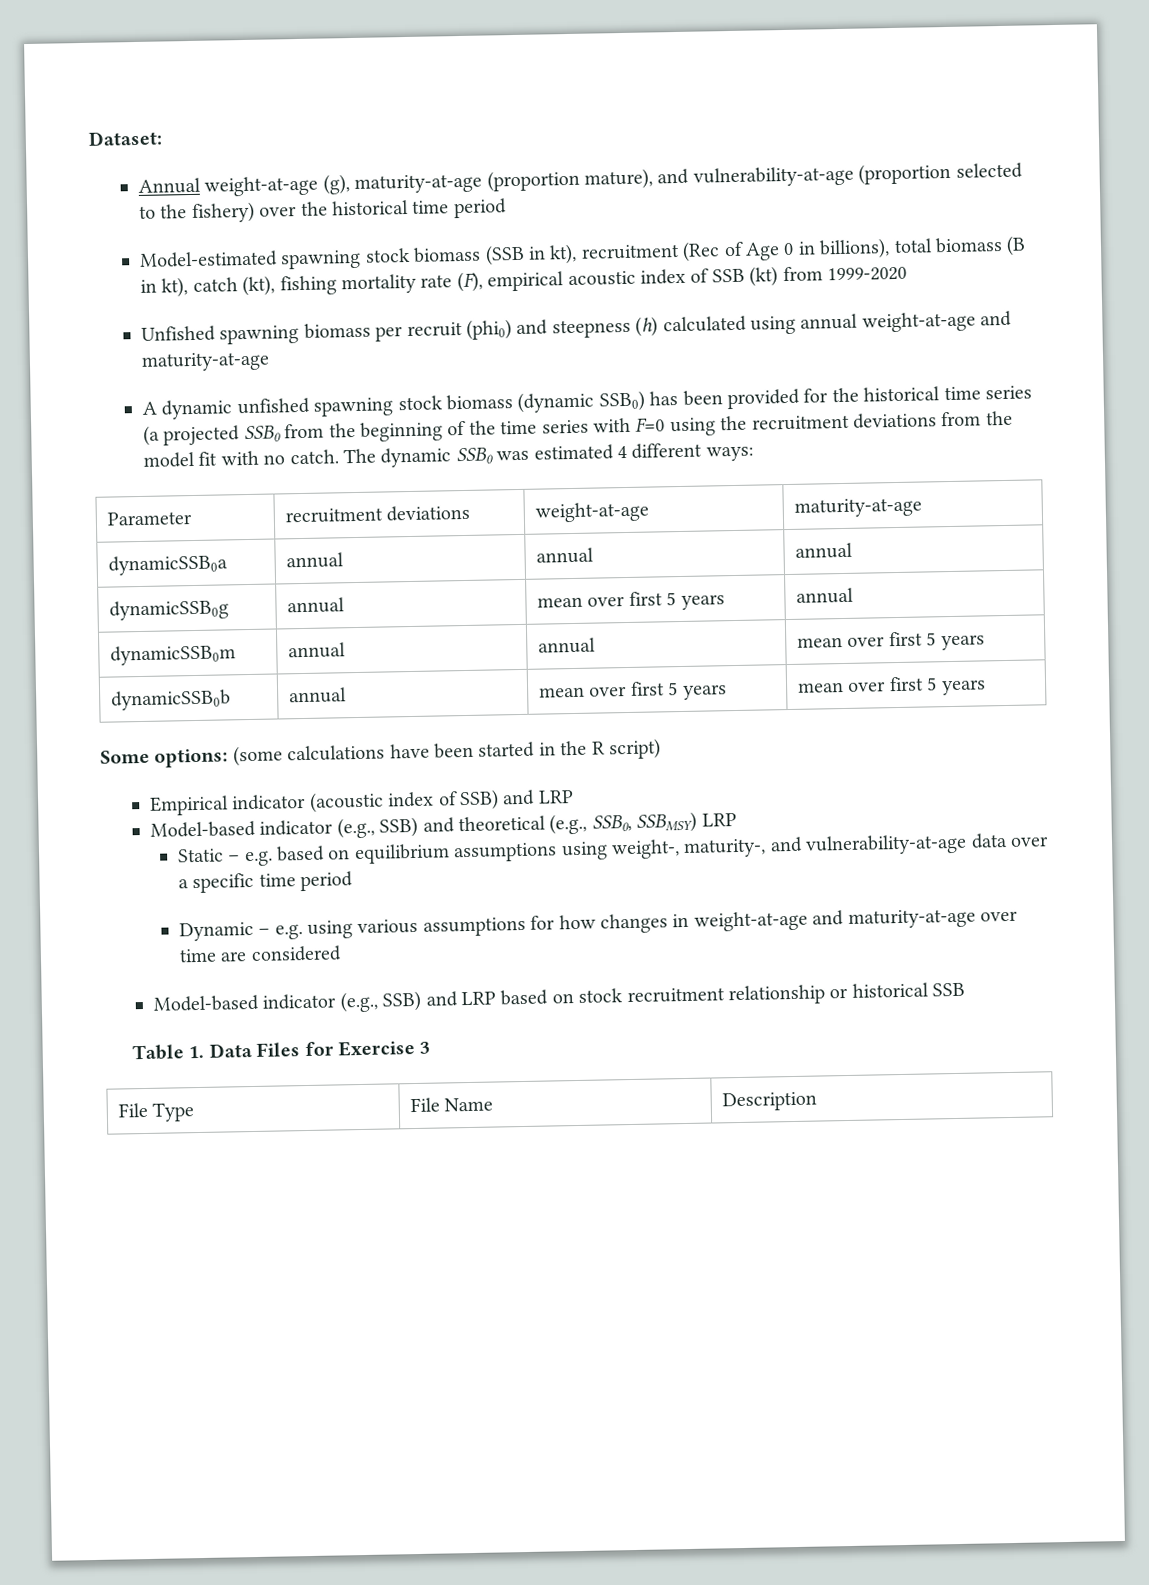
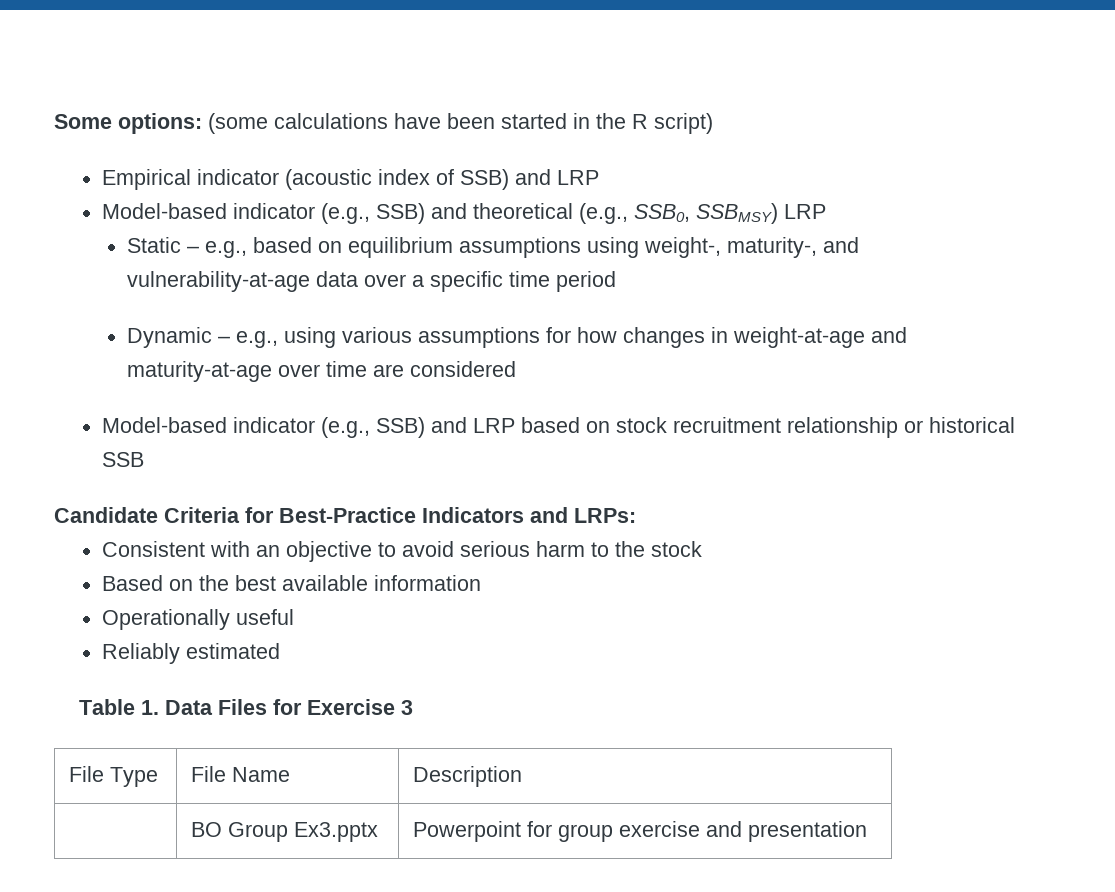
[88,130,162,146] [137,162,1023,197] [138,198,507,223] [138,235,1027,270] [139,266,907,298] [140,310,1013,345] [140,351,270,372] [141,385,1032,420] [142,410,1013,446] [142,442,754,468] [107,511,193,526] [285,504,471,524] [535,501,650,523] [794,497,923,518] [108,554,229,576] [286,552,345,569] [536,547,595,564] [795,542,854,559] [109,599,230,621] [287,597,346,614] [537,591,725,611] [796,587,855,604] [110,644,237,666] [288,642,347,659] [538,637,597,654] [797,631,985,651] [111,689,232,711] [289,687,348,704] [539,681,727,700] [798,676,986,696] Dataset: // Annual weight-at-age (g), maturity-at-age (proportion mature), and vulnerability-at-age (proportion selected to the fishery) over the historical time period // Model-estimated spawning stock biomass (SSB in kt), recruitment (Rec of Age 0 in billions), total biomass (B in kt), catch (kt), fishing mortality rate (F), empirical acoustic index of SSB (kt) from 1999-2020 // Unfished spawning biomass per recruit (phi0) and steepness (h) calculated using annual weight-at-age and maturity-at-age // A dynamic unfished spawning stock biomass (dynamic SSB0) has been provided for the historical time series (a projected SSB0 from the beginning of the time series with F=0 using the recruitment deviations from the model fit with no catch. The dynamic SSB0 was estimated 4 different ways: // Parameter | recruitment deviations | weight-at-age | maturity-at-age // dynamicSSB0a | annual | annual | annual // dynamicSSB0g | annual | mean over first 5 years | annual // dynamicSSB0m | annual | annual | mean over first 5 years // dynamicSSB0b | annual | mean over first 5 years | mean over first 5 years // -> (54, 121) none
[244,850,273,867] e.g. -> [205,241,248,258] e.g.,
[274,924,303,940] e.g. -> [236,331,279,348] e.g.,
(966, 989) none -> [54,507,636,523] [102,541,703,562] [102,575,482,591] [102,609,295,630] [102,643,281,664] // Candidate Criteria for Best-Practice Indicators and LRPs: // Consistent with an objective to avoid serious harm to the stock // Based on the best available information // Operationally useful // Reliably estimated
(818, 1101) none -> [191,822,379,842] [413,821,868,842] // | BO Group Ex3.pptx | Powerpoint for group exercise and presentation

